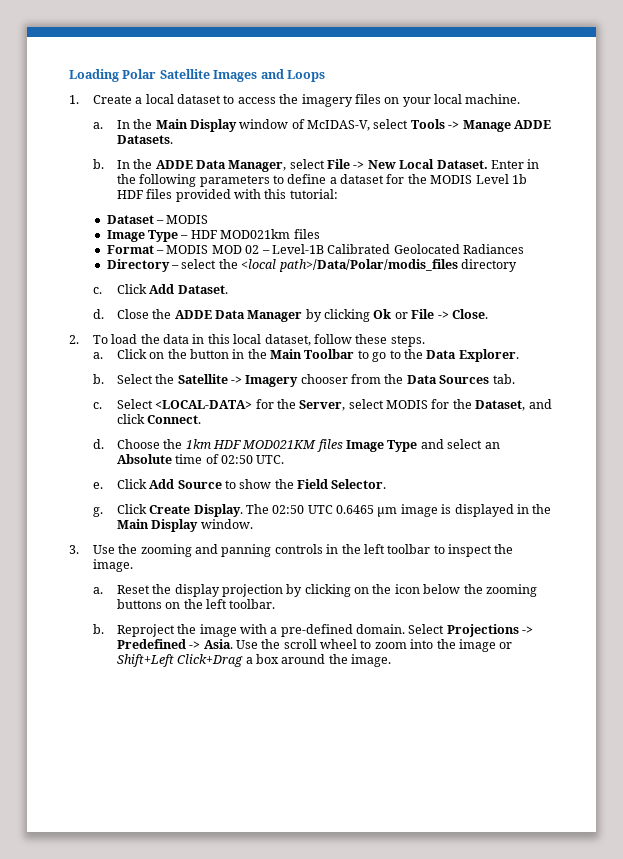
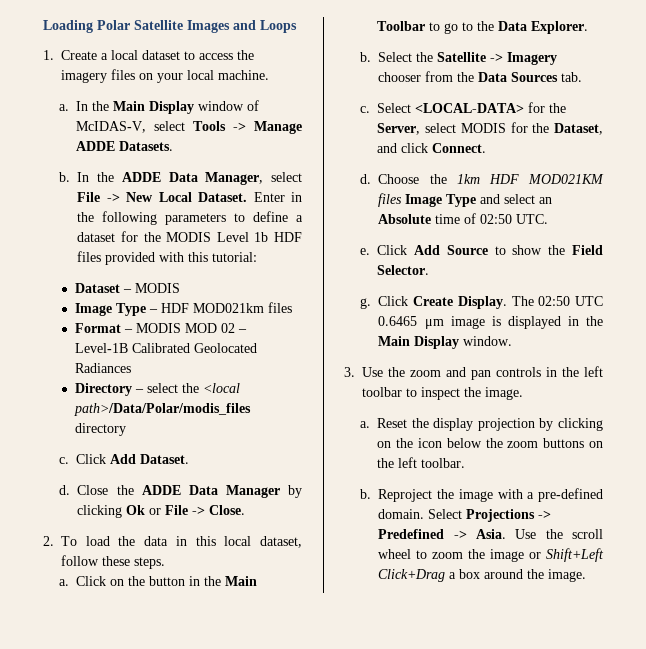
[140,544,272,557] zooming and panning -> [410,367,491,380] zoom and pan
[485,584,537,597] zooming -> [507,441,539,448] zoom
[410,639,434,649] into -> (464, 555) none

